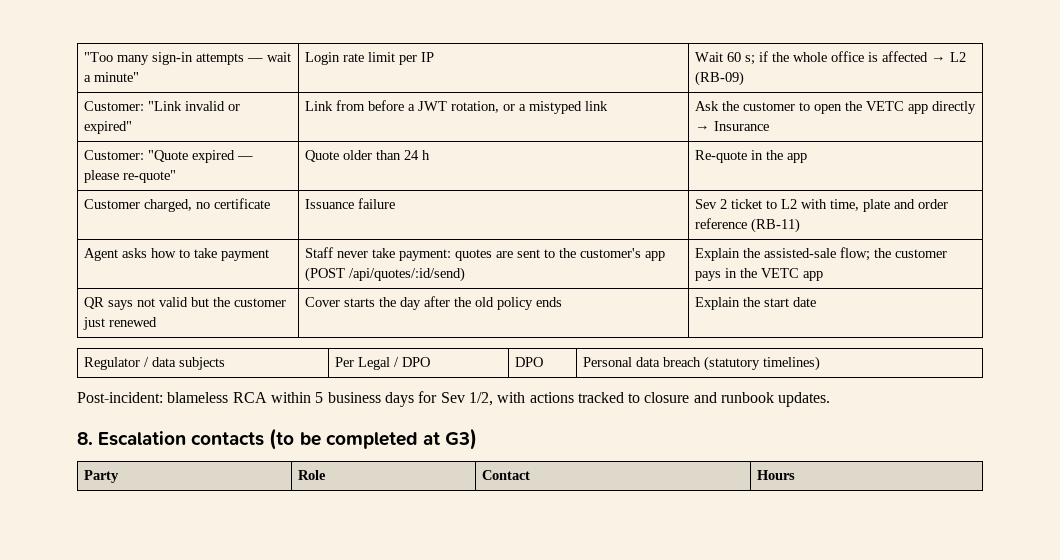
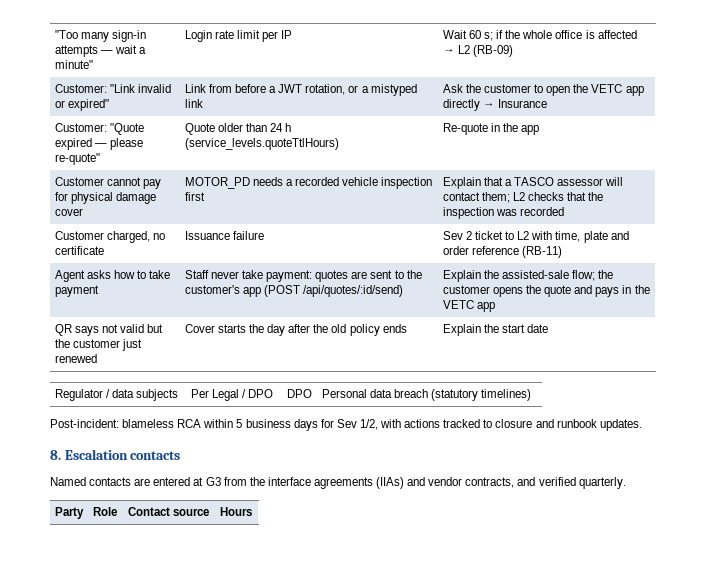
(431, 155) none -> [184,138,339,150] (service_levels.quoteTtlHours)
(808, 158) none -> [54,177,161,189] [54,192,156,204] [54,208,83,216] [184,177,433,189] [184,192,205,201] [442,177,624,189] [442,192,604,203] [442,207,564,219] // Customer cannot pay for physical damage cover | MOTOR_PD needs a recorded vehicle inspection first | Explain that a TASCO assessor will contact them; L2 checks that the inspection was recorded
(948, 253) none -> [492,285,593,297] opens the quote and
[269,428,477,450] (to be completed at G3) -> [50,477,626,489] // Named contacts are entered at G3 from the interface agreements (IIAs) and vendor contracts, and verified quarterly.
(531, 475) none -> [172,508,209,516] source

